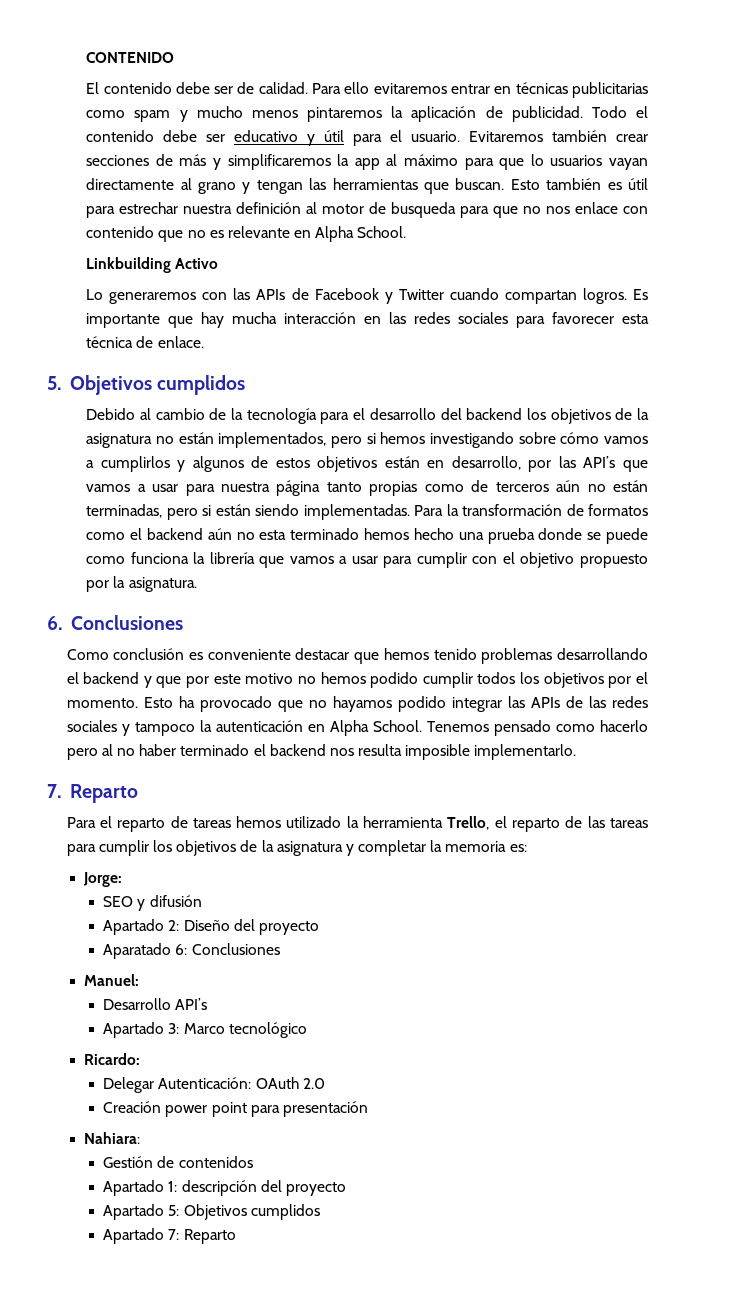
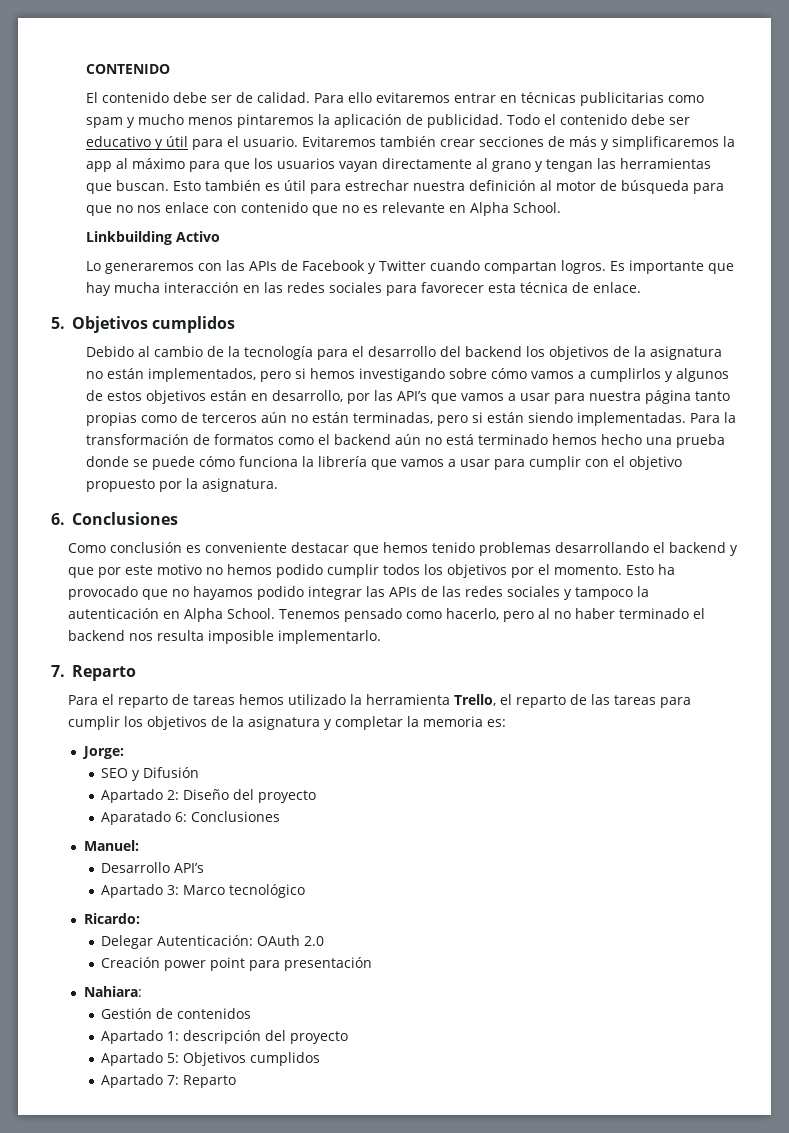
[530,154,544,166] lo -> [253,158,273,169] los
[391,202,457,218] busqueda -> [620,180,689,194] búsqueda
[259,530,287,540] esta -> [445,434,474,445] está
[86,556,126,564] como -> [198,456,235,467] cómo
[600,720,649,732] hacerlo -> [446,608,500,620] hacerlo,
[149,895,202,907] difusión -> [143,767,200,778] Difusión

